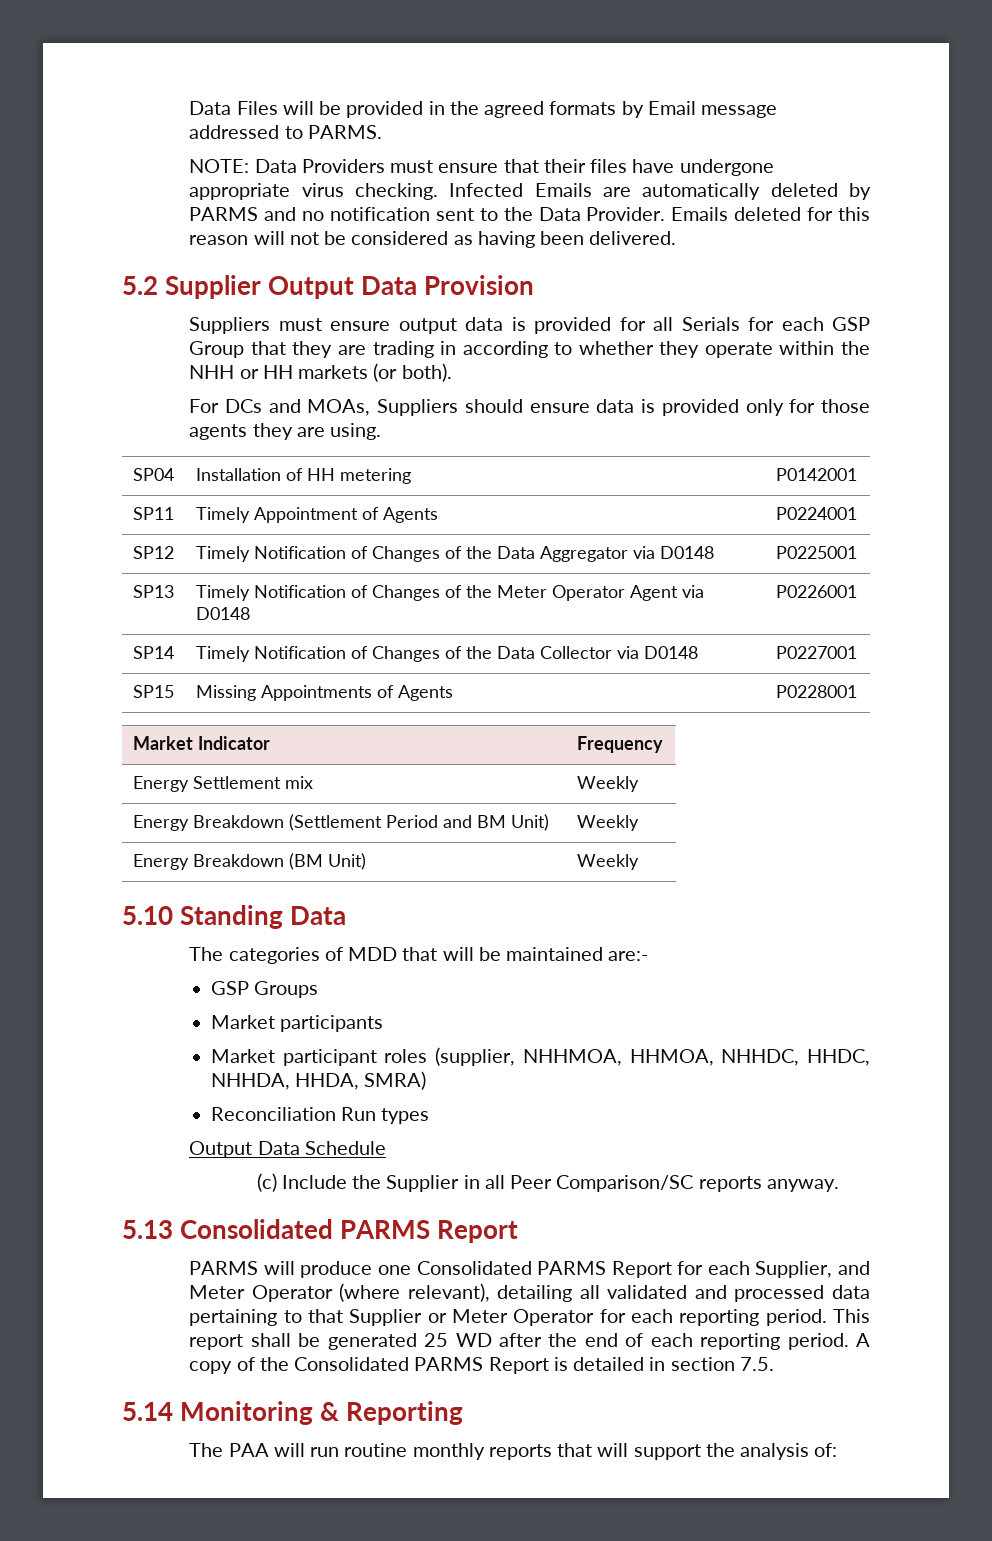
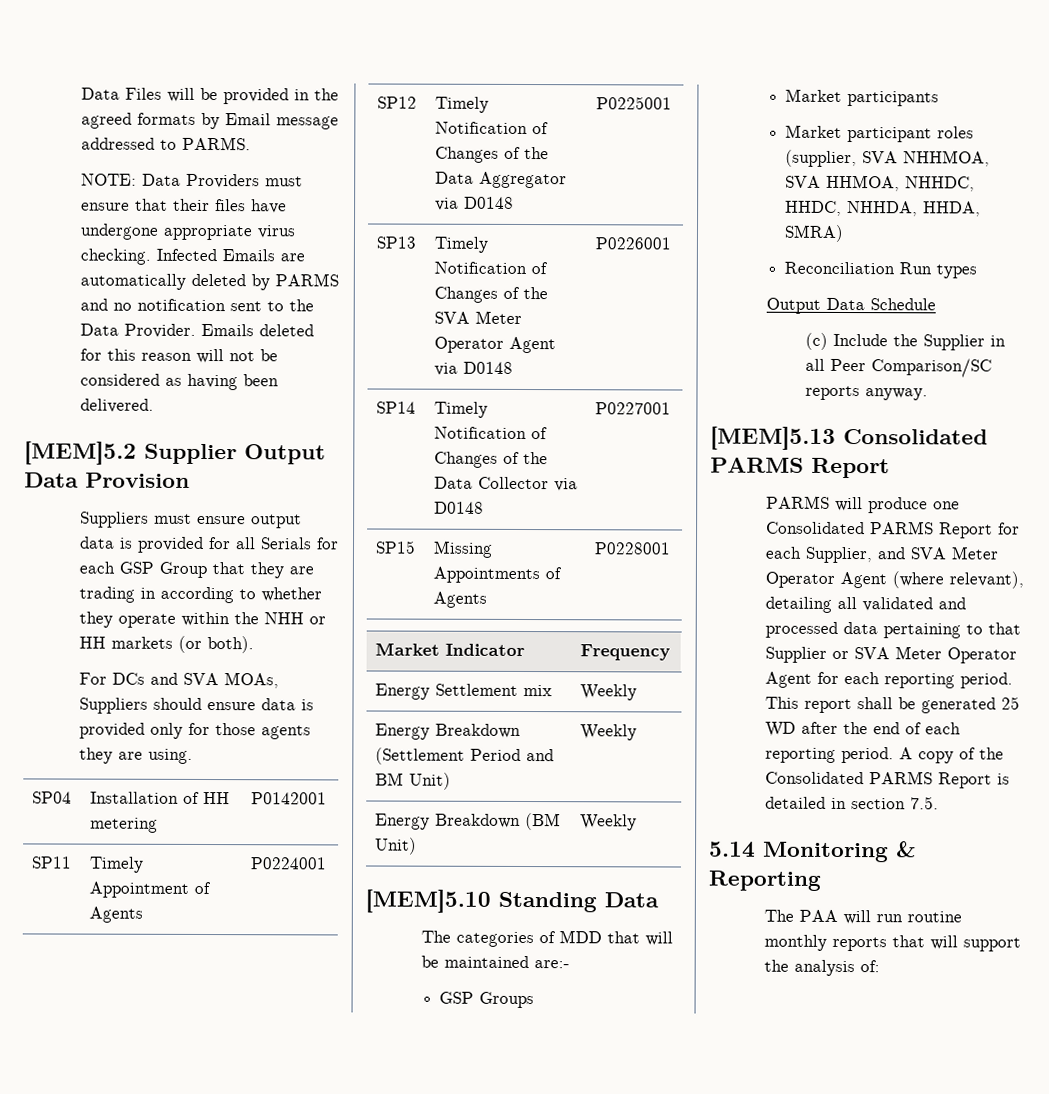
[122,276,158,295] 5.2 -> [24,441,137,465] [MEM]5.2
(301, 406) none -> [182,672,219,686] SVA
(492, 591) none -> [434,311,471,324] SVA
[122,906,173,925] 5.10 -> [365,889,491,913] [MEM]5.10
[522,1049,622,1066] NHHMOA, -> [861,150,990,167] [784,175,821,188] SVA NHHMOA, SVA
[122,1220,173,1239] 5.13 -> [710,426,836,450] [MEM]5.13
[189,1285,333,1302] Meter Operator -> [909,546,999,560] [764,571,887,589] SVA Meter Operator Agent
[451,1309,595,1326] Meter Operator -> [853,646,1017,664] [764,671,812,688] SVA Meter Operator Agent

